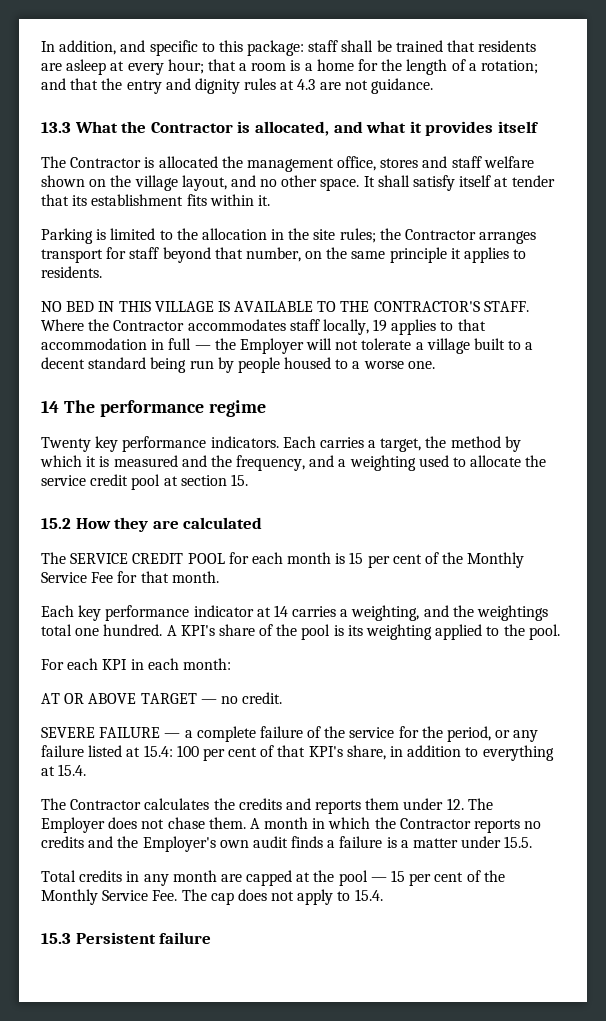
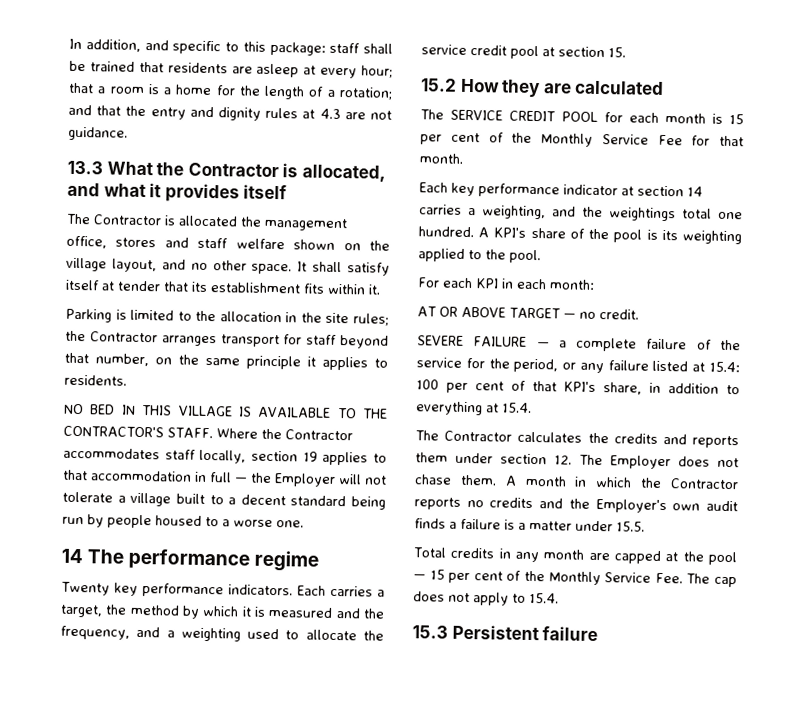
(369, 327) none -> [251,450,298,462] section
(271, 612) none -> [637,185,684,197] section
(444, 804) none -> [500,453,547,465] section

